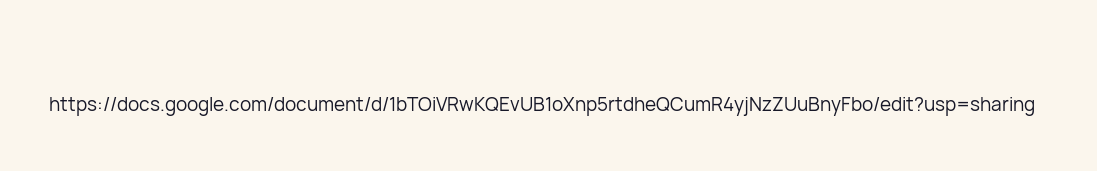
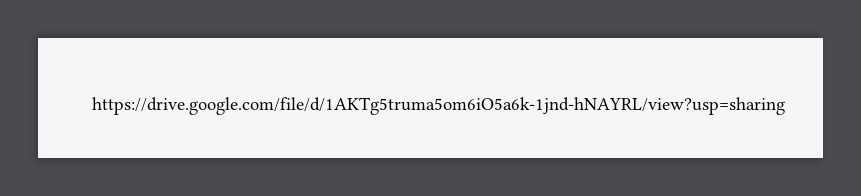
[49,97,1035,116] https://docs.google.com/document/d/1bTOiVRwKQEvUB1oXnp5rtdheQCumR4yjNzZUuBnyFbo/edit?usp=sharing -> [92,97,785,115] https://drive.google.com/file/d/1AKTg5truma5om6iO5a6k-1jnd-hNAYRL/view?usp=sharing

